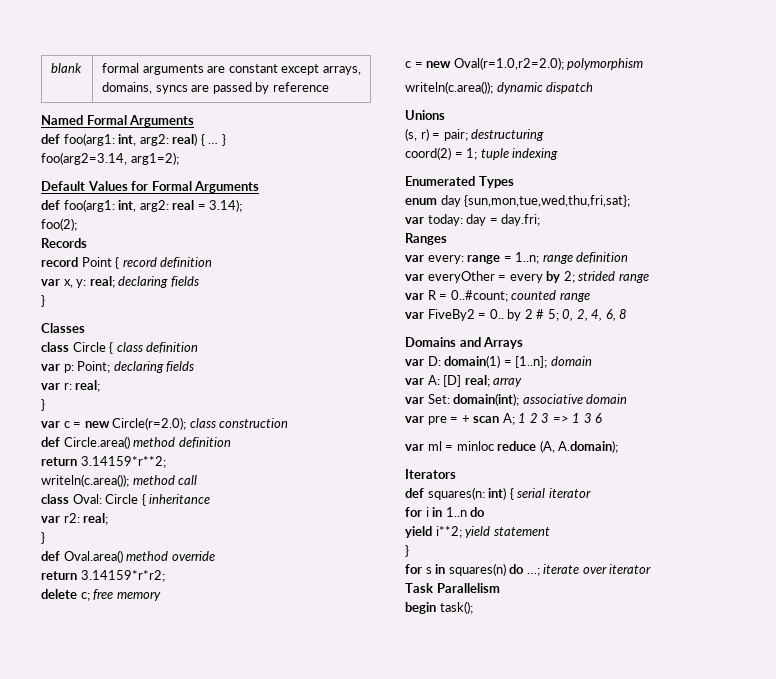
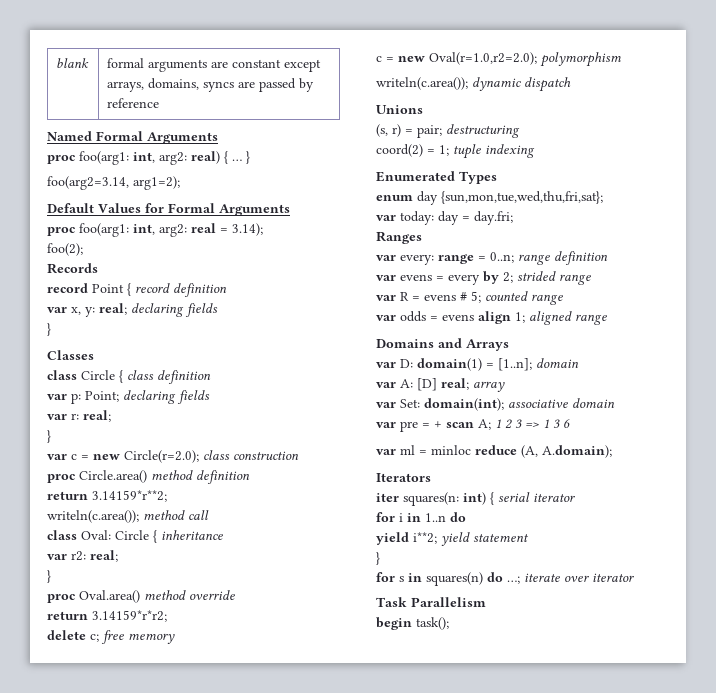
[41,134,60,144] def -> [47,155,75,164] proc
[41,200,60,210] def -> [47,227,75,236] proc
[41,437,60,447] def -> [47,474,75,483] proc
[41,551,60,561] def -> [47,594,75,603] proc
[515,252,540,264] 1..n; -> [490,252,514,263] 0..n;
[427,271,495,283] everyOther -> [400,274,432,281] evens
[450,290,508,302] 0..#count; -> [424,291,481,303] evens # 5;
[427,309,628,321] FiveBy2 = 0.. by 2 # 5; 0, 2, 4, 6, 8 -> [400,311,607,325] odds = evens align 1; aligned range
[405,488,424,498] def -> [376,493,399,502] iter

